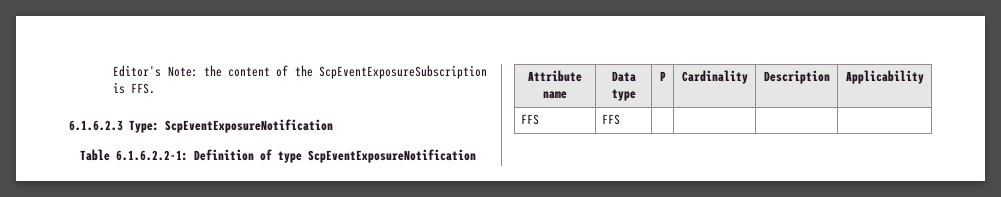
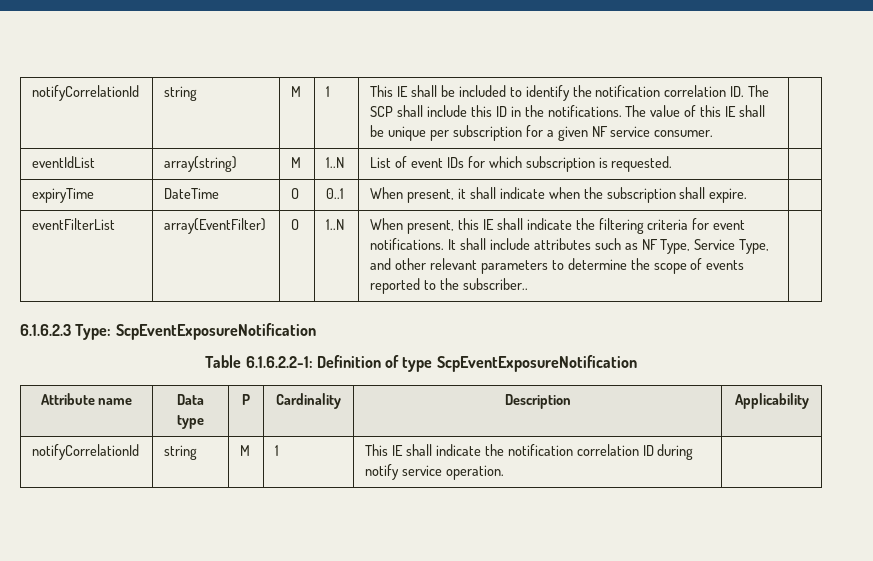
[113,65,487,79] [113,82,156,94] Editor's Note: the content of the ScpEventExposureSubscription is FFS. -> [32,85,140,101] [164,86,198,101] [291,86,302,97] [326,86,331,97] [370,85,770,101] [370,105,766,117] [370,125,714,141] [32,156,96,168] [164,156,238,172] [291,157,302,168] [326,157,345,168] [370,156,673,172] [32,188,95,203] [164,188,220,199] [291,188,300,199] [326,188,345,199] [370,187,748,203] [32,218,116,230] [164,218,267,234] [291,219,300,230] [326,219,345,230] [370,218,746,234] [370,238,770,254] [370,258,745,274] [370,278,528,294] notifyCorrelationId | string | M | 1 | This IE shall be included to identify the notification correlation ID. The SCP shall include this ID in the notifications. The value of this IE shall be unique per subscription for a given NF service consumer. | // eventIdList | array(string) | M | 1..N | List of event IDs for which subscription is requested. | // expiryTime | DateTime | O | 0..1 | When present, it shall indicate when the subscription shall expire. | // eventFilterList | array(EventFilter) | O | 1..N | When present, this IE shall indicate the filtering criteria for event notifications. It shall include attributes such as NF Type, Service Type, and other relevant parameters to determine the scope of events reported to the subscriber.. |
[521,114,540,125] [602,114,621,125] FFS | FFS | | | -> [32,444,140,460] [164,445,198,460] [240,445,251,456] [275,445,280,456] [365,444,694,460] [365,464,504,480] notifyCorrelationId | string | M | 1 | This IE shall indicate the notification correlation ID during notify service operation.

